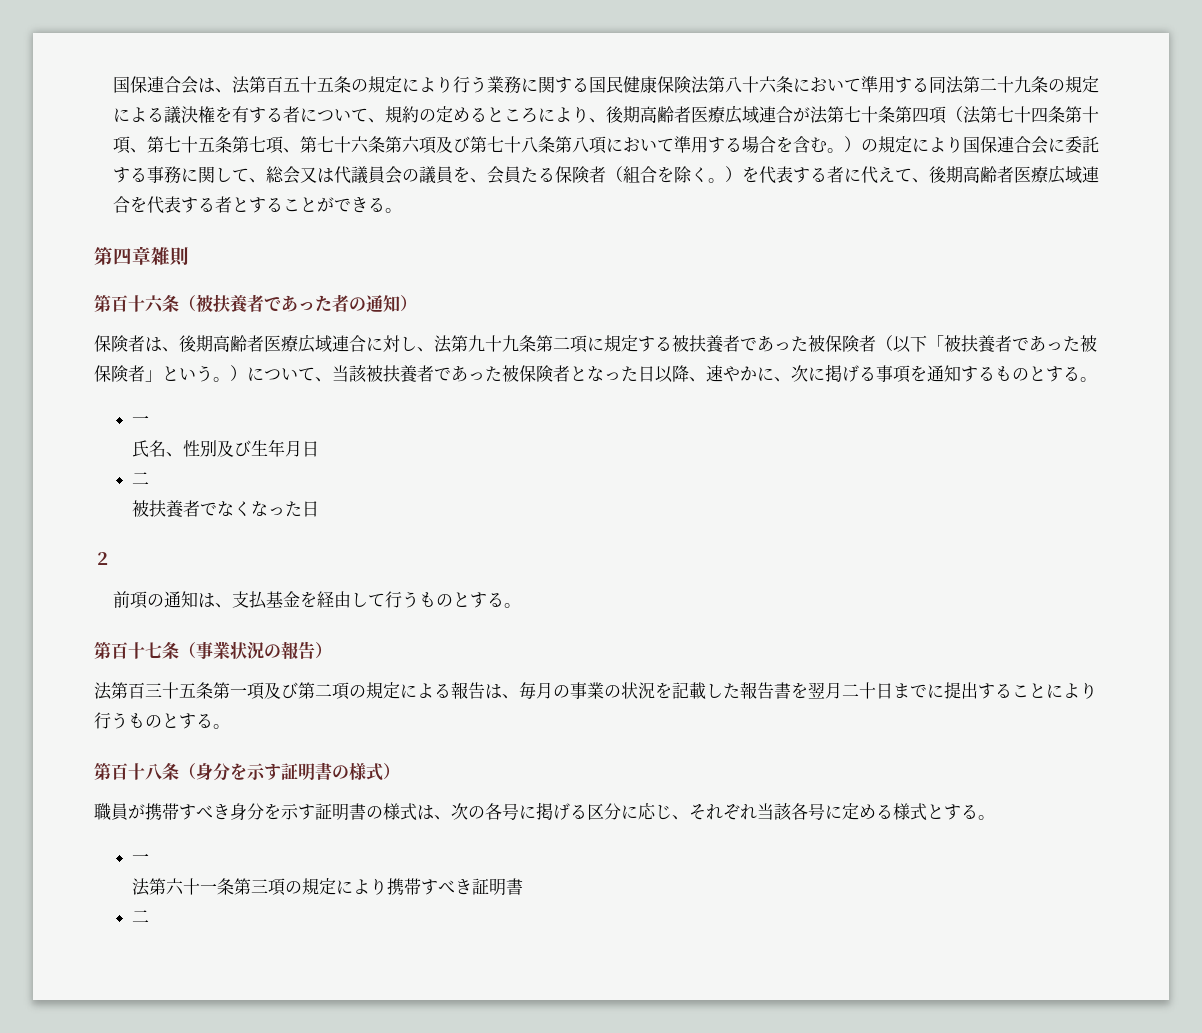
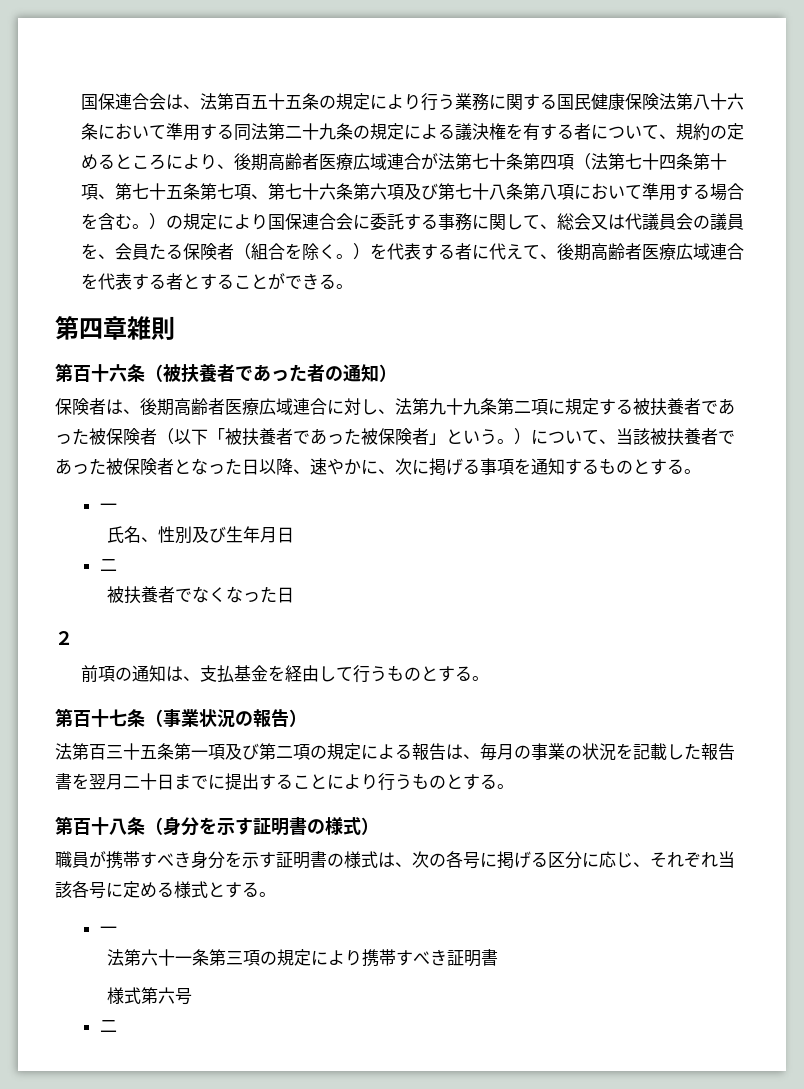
(524, 886) none -> [107,987,193,1005] // 様式第六号

